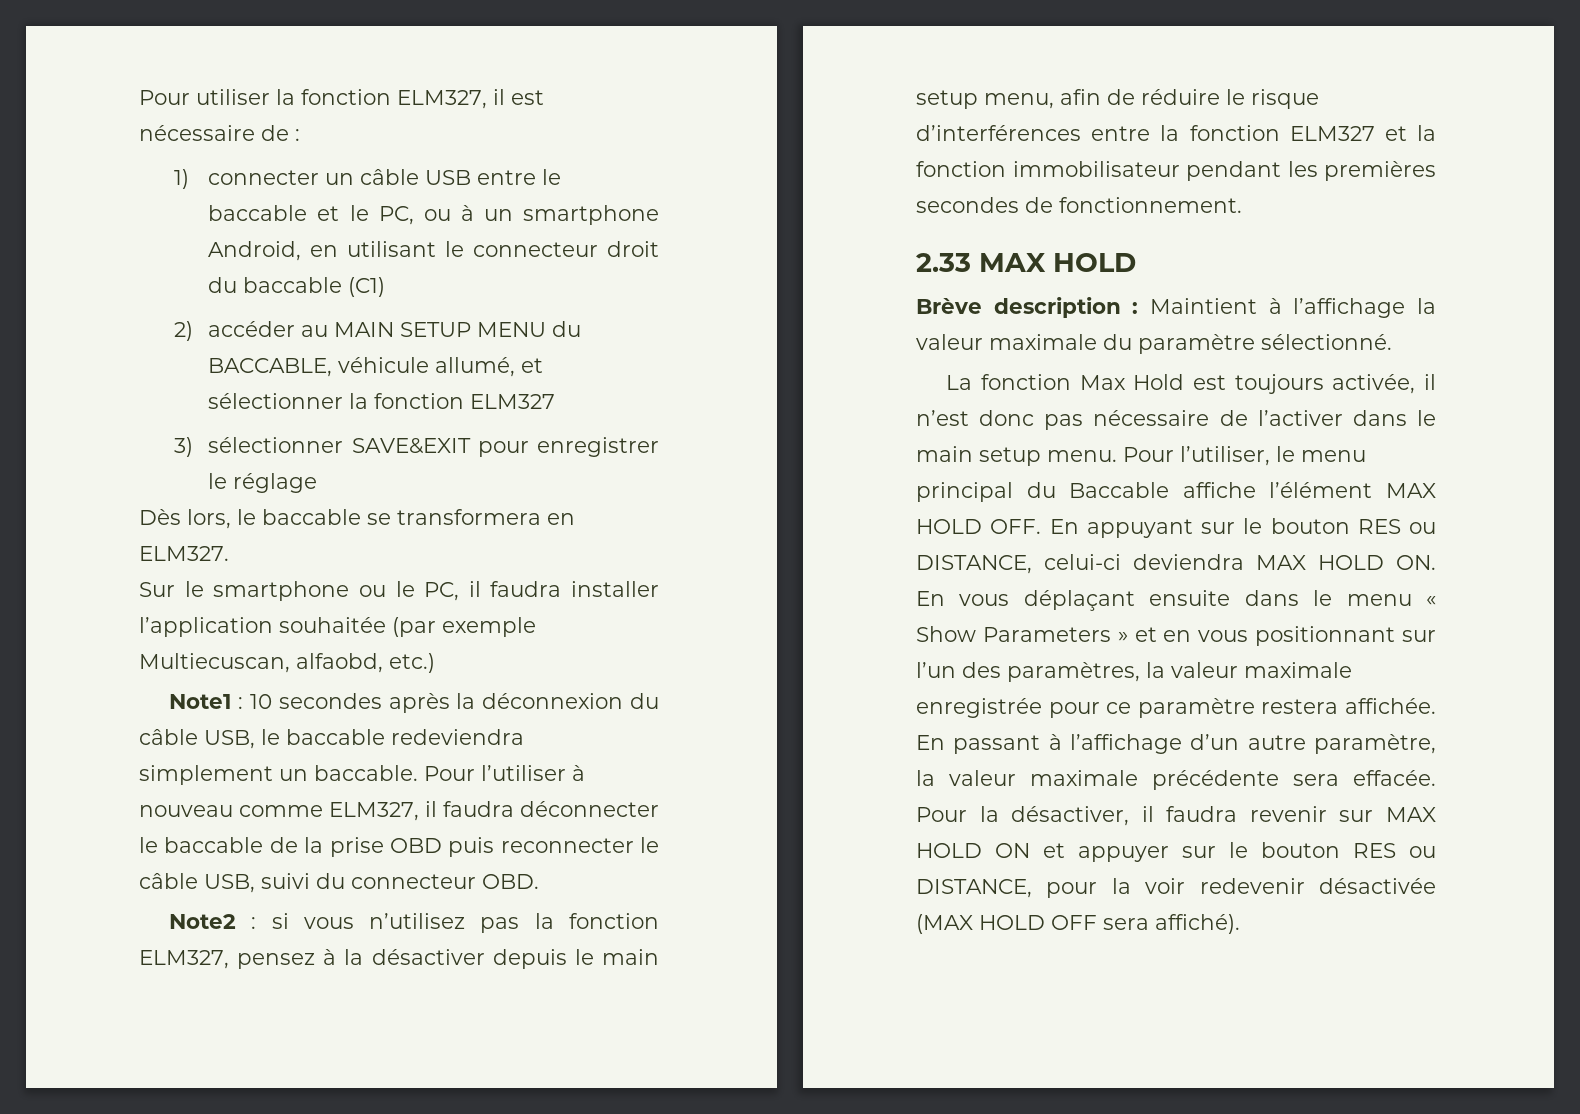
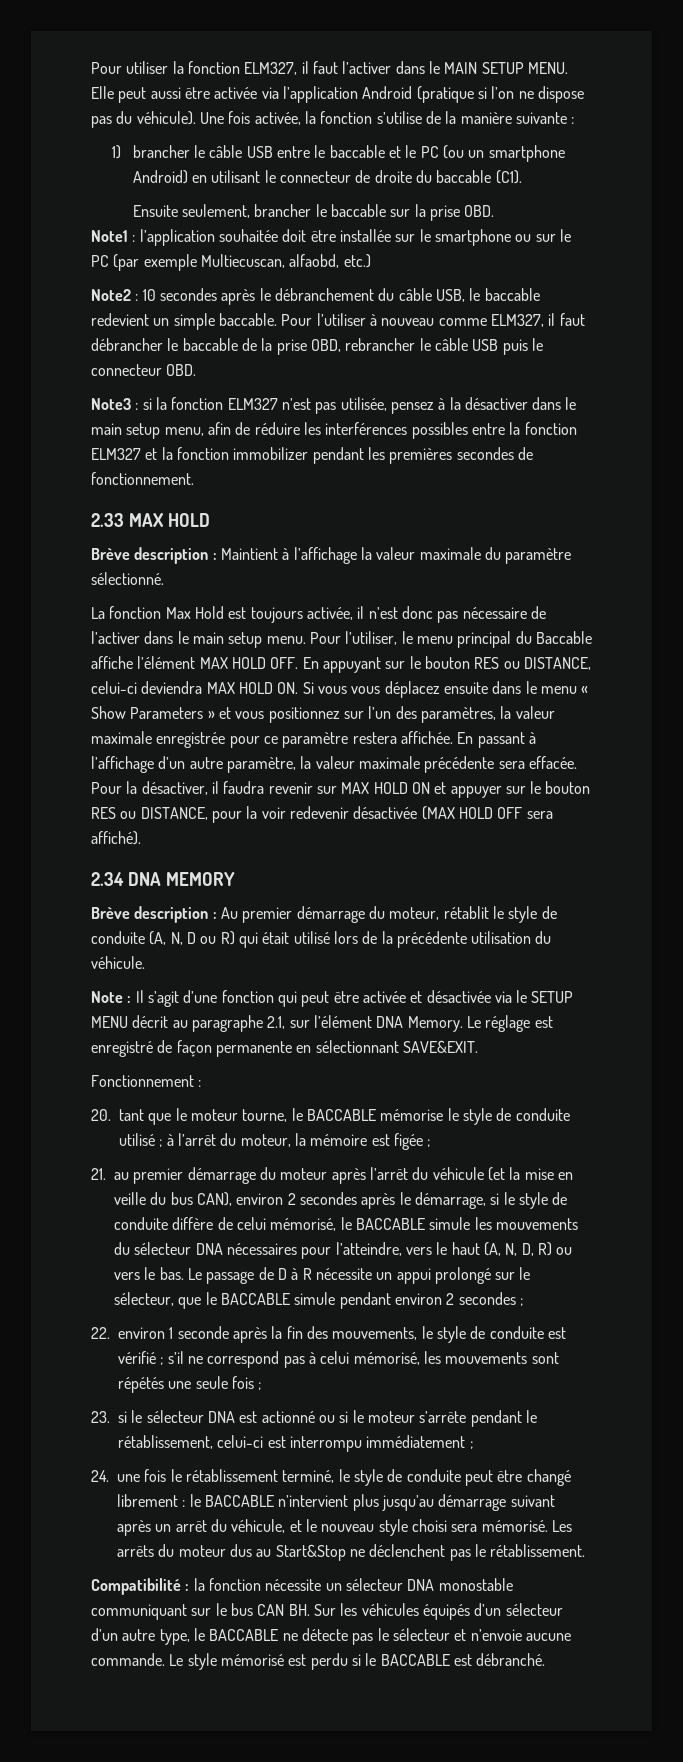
[511,90,544,105] [139,125,289,141] est nécessaire de -> [312,61,568,74] [91,86,584,103] [91,111,567,128] faut l’activer dans le MAIN SETUP MENU. Elle peut aussi être activée via l’application Android (pratique si l’on ne dispose pas du véhicule). Une fois activée, la fonction s’utilise de la manière suivante
[208,170,355,185] connecter un -> [132,145,206,158] brancher le
[378,205,474,225] PC, ou à -> [420,145,465,159] PC (ou
[208,241,302,261] Android, -> [132,170,188,184] Android)
[607,241,659,257] [208,277,386,297] [173,321,582,341] [208,357,544,377] [208,393,556,409] [173,437,659,457] [208,473,318,493] [139,509,575,529] [139,546,229,561] [139,581,659,601] [139,617,386,637] droit du baccable (C1) // 2) accéder au MAIN SETUP MENU du BACCABLE, véhicule allumé, et sélectionner la fonction ELM327 // 3) sélectionner SAVE&EXIT pour enregistrer le réglage // Dès lors, le baccable se transformera en ELM327. // Sur le smartphone ou le PC, il faudra installer l’application souhaitée -> [355,170,522,184] [132,204,495,221] [91,229,571,246] [91,255,109,267] de droite du baccable (C1). // Ensuite seulement, brancher le baccable sur la prise OBD. // Note1 : l’application souhaitée doit être installée sur le smartphone ou sur le PC
[169,694,232,709] Note1 -> [91,289,131,301] Note2
[456,693,624,709] la déconnexion -> [259,288,374,301] le débranchement
[391,729,524,745] [139,765,308,785] redeviendra simplement un -> [91,313,215,330] redevient un simple
[443,801,659,817] faudra déconnecter -> [559,313,585,326] [91,338,163,351] faut débrancher
[389,837,659,857] [139,873,345,893] OBD puis reconnecter le câble USB, suivi du -> [310,338,543,355] OBD, rebrancher le câble USB puis le
[169,914,237,929] Note2 -> [91,398,131,410] Note3
[303,913,659,933] [139,950,229,969] vous n’utilisez pas la fonction ELM327, -> [155,397,387,414] la fonction ELM327 n’est pas utilisée,
[492,949,567,969] depuis -> [532,397,562,410] dans
[1226,89,1319,109] [916,125,1081,141] le risque d’interférences -> [303,422,468,439] les interférences possibles
[1012,161,1180,177] immobilisateur -> [233,447,309,460] immobilizer
[916,590,1135,611] En vous déplaçant -> [302,681,440,698] Si vous vous déplacez
[1163,626,1396,646] en vous positionnant -> [235,707,340,723] vous positionnez
(1240, 924) none -> [91,872,235,886] [91,906,557,923] [91,931,552,948] [91,956,145,969] [91,990,574,1007] [91,1015,553,1032] [91,1040,478,1057] [91,1075,202,1087] [91,1108,570,1125] [119,1133,431,1150] [91,1167,573,1184] [114,1192,568,1209] [114,1217,578,1231] [114,1242,573,1259] [114,1267,531,1284] [114,1292,523,1309] [91,1326,566,1343] [118,1351,559,1368] [118,1376,262,1393] [91,1410,537,1427] [118,1435,473,1452] [91,1469,571,1486] [117,1494,555,1511] [117,1519,572,1536] [117,1544,586,1561] [91,1578,513,1595] [91,1603,563,1620] [91,1628,571,1645] [91,1653,546,1670] // 2.34 DNA MEMORY // Brève description : Au premier démarrage du moteur, rétablit le style de conduite (A, N, D ou R) qui était utilisé lors de la précédente utilisation du véhicule. // Note : Il s’agit d’une fonction qui peut être activée et désactivée via le SETUP MENU décrit au paragraphe 2.1, sur l’élément DNA Memory. Le réglage est enregistré de façon permanente en sélectionnant SAVE&EXIT. // Fonctionnement : // 20. tant que le moteur tourne, le BACCABLE mémorise le style de conduite utilisé ; à l’arrêt du moteur, la mémoire est figée ; // 21. au premier démarrage du moteur après l’arrêt du véhicule (et la mise en veille du bus CAN), environ 2 secondes après le démarrage, si le style de conduite diffère de celui mémorisé, le BACCABLE simule les mouvements du sélecteur DNA nécessaires pour l’atteindre, vers le haut (A, N, D, R) ou vers le bas. Le passage de D à R nécessite un appui prolongé sur le sélecteur, que le BACCABLE simule pendant environ 2 secondes ; // 22. environ 1 seconde après la fin des mouvements, le style de conduite est vérifié ; s’il ne correspond pas à celui mémorisé, les mouvements sont répétés une seule fois ; // 23. si le sélecteur DNA est actionné ou si le moteur s’arrête pendant le rétablissement, celui-ci est interrompu immédiatement ; // 24. une fois le rétablissement terminé, le style de conduite peut être changé librement : le BACCABLE n’intervient plus jusqu’au démarrage suivant après un arrêt du véhicule, et le nouveau style choisi sera mémorisé. Les arrêts du moteur dus au Start&Stop ne déclenchent pas le rétablissement. // Compatibilité : la fonction nécessite un sélecteur DNA monostable communiquant sur le bus CAN BH. Sur les véhicules équipés d’un sélecteur d’un autre type, le BACCABLE ne détecte pas le sélecteur et n’envoie aucune commande. Le style mémorisé est perdu si le BACCABLE est débranché.

